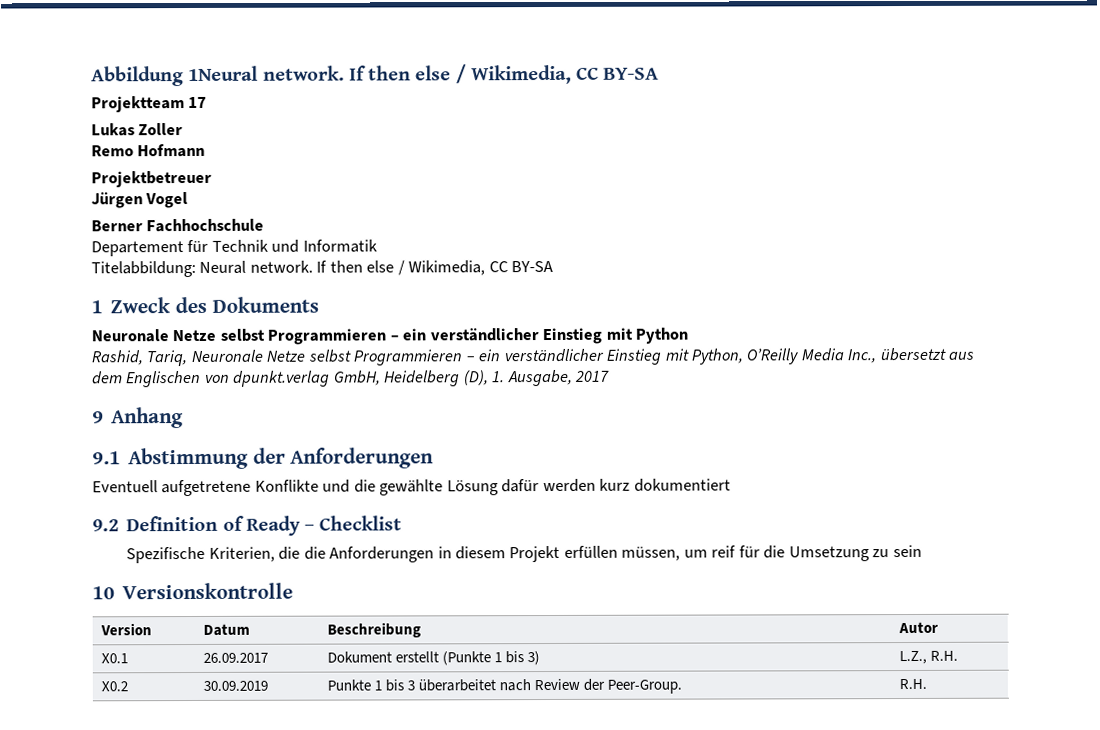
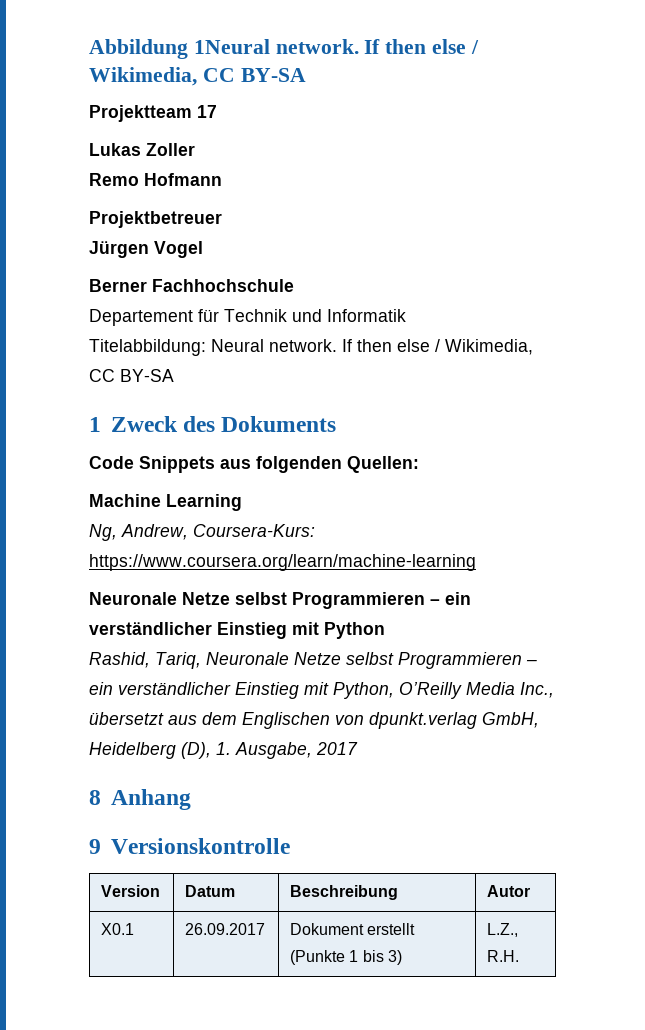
(319, 304) none -> [89,456,419,473] [89,494,242,511] [89,524,315,541] [89,554,476,571] // Code Snippets aus folgenden Quellen: // Machine Learning // Ng, Andrew, Coursera-Kurs: https://www.coursera.org/learn/machine-learning
[92,411,104,424] 9 -> [89,790,101,805] 8
[92,447,435,470] [92,478,731,497] [92,515,403,536] [126,544,922,564] [92,586,115,600] 9.1 Abstimmung der Anforderungen // Eventuell aufgetretene Konflikte und die gewählte Lösung dafür werden kurz dokumentiert // 9.2 Definition of Ready – Checklist // Spezifische Kriterien, die die Anforderungen in diesem Projekt erfüllen müssen, um reif für die Umsetzung zu sein // 10 -> [89,839,101,854] 9
[100,681,128,692] [202,680,268,691] [326,678,683,694] [898,678,927,690] // X0.2 | 30.09.2019 | Punkte 1 bis 3 überarbeitet nach Review der Peer-Group. | R.H. -> (520, 956) none

